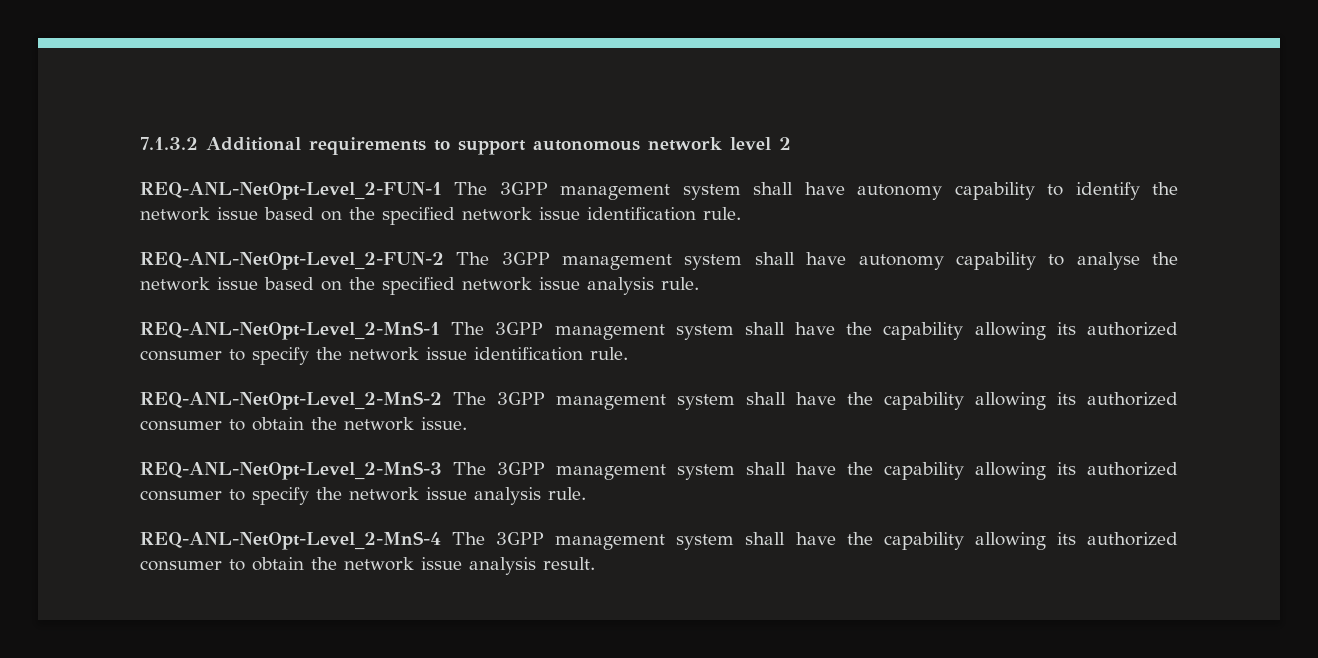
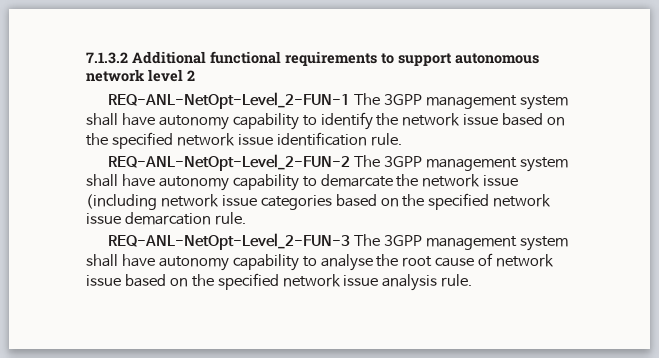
(301, 144) none -> [210,51,281,64] functional
[1076,252,1178,270] analyse the -> [320,174,519,187] [86,193,552,210] [86,212,246,225] [108,233,568,251] [86,253,494,271] demarcate the network issue (including network issue categories based on the specified network issue demarcation rule. // REQ-ANL-NetOpt-Level_2-FUN-3 The 3GPP management system shall have autonomy capability to analyse the root cause of
[140,321,1178,340] [140,347,628,365] [140,391,1178,410] [140,417,467,431] [140,461,1178,480] [140,487,586,505] [140,531,1179,550] [140,557,595,575] // REQ-ANL-NetOpt-Level_2-MnS-1 The 3GPP management system shall have the capability allowing its authorized consumer to specify the network issue identification rule. // REQ-ANL-NetOpt-Level_2-MnS-2 The 3GPP management system shall have the capability allowing its authorized consumer to obtain the network issue. // REQ-ANL-NetOpt-Level_2-MnS-3 The 3GPP management system shall have the capability allowing its authorized consumer to specify the network issue analysis rule. // REQ-ANL-NetOpt-Level_2-MnS-4 The 3GPP management system shall have the capability allowing its authorized consumer to obtain the network issue analysis result. -> (473, 280) none

